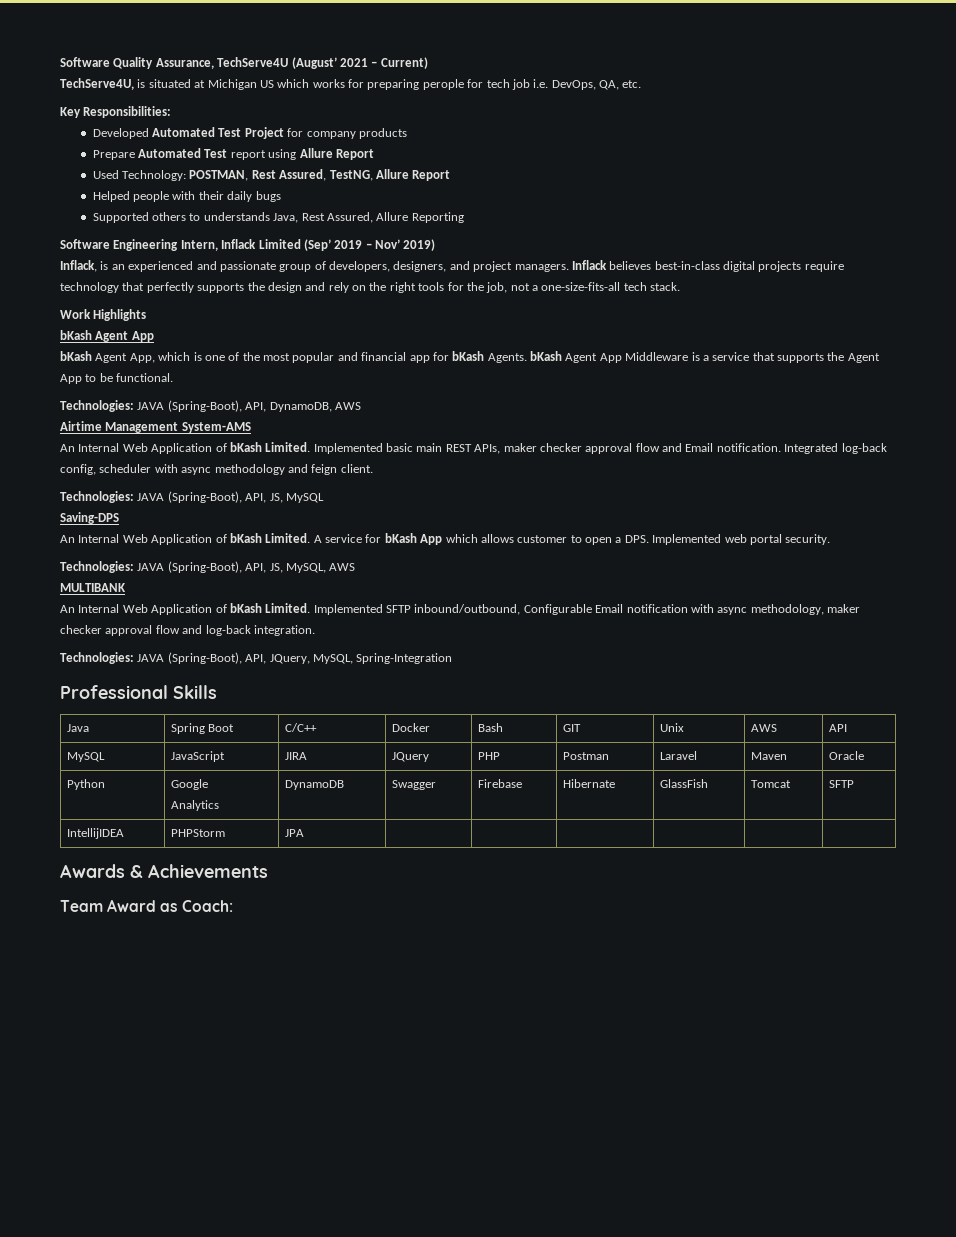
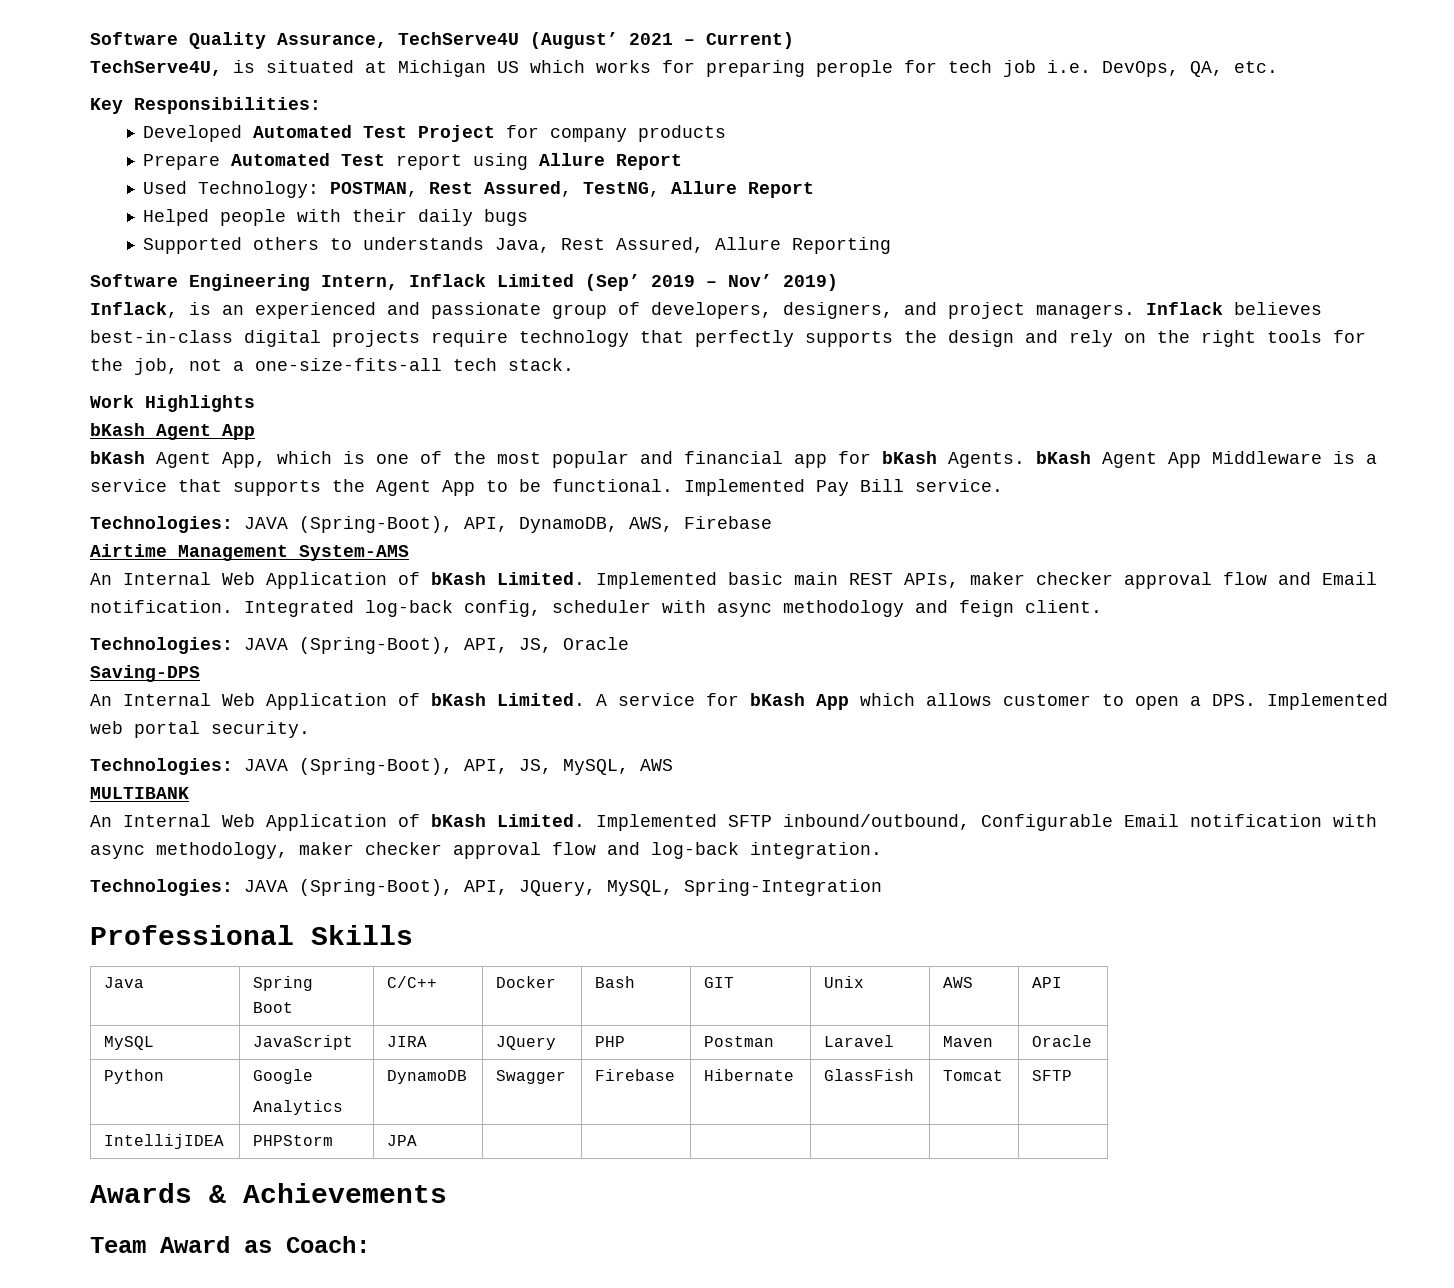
(174, 377) none -> [684,479,1003,496] Implemented Pay Bill service.
[334,402,361,410] AWS -> [629,516,772,532] AWS, Firebase
[285,493,324,503] MySQL -> [563,637,629,650] Oracle

